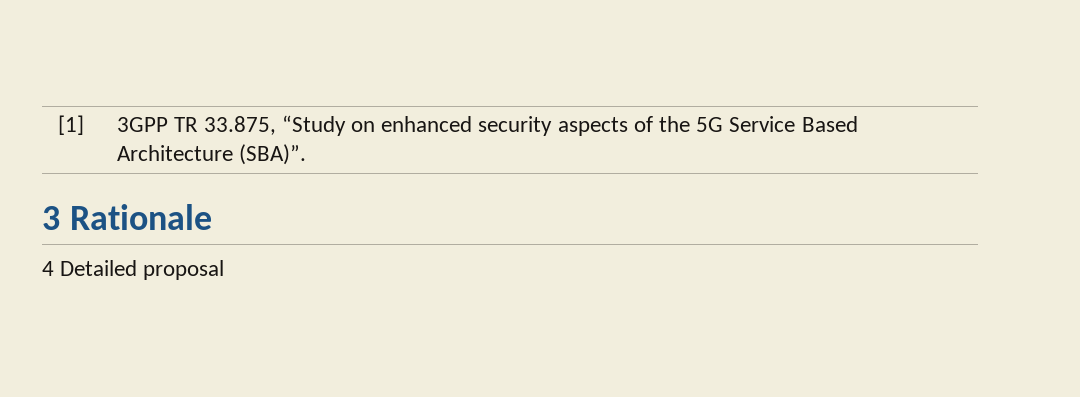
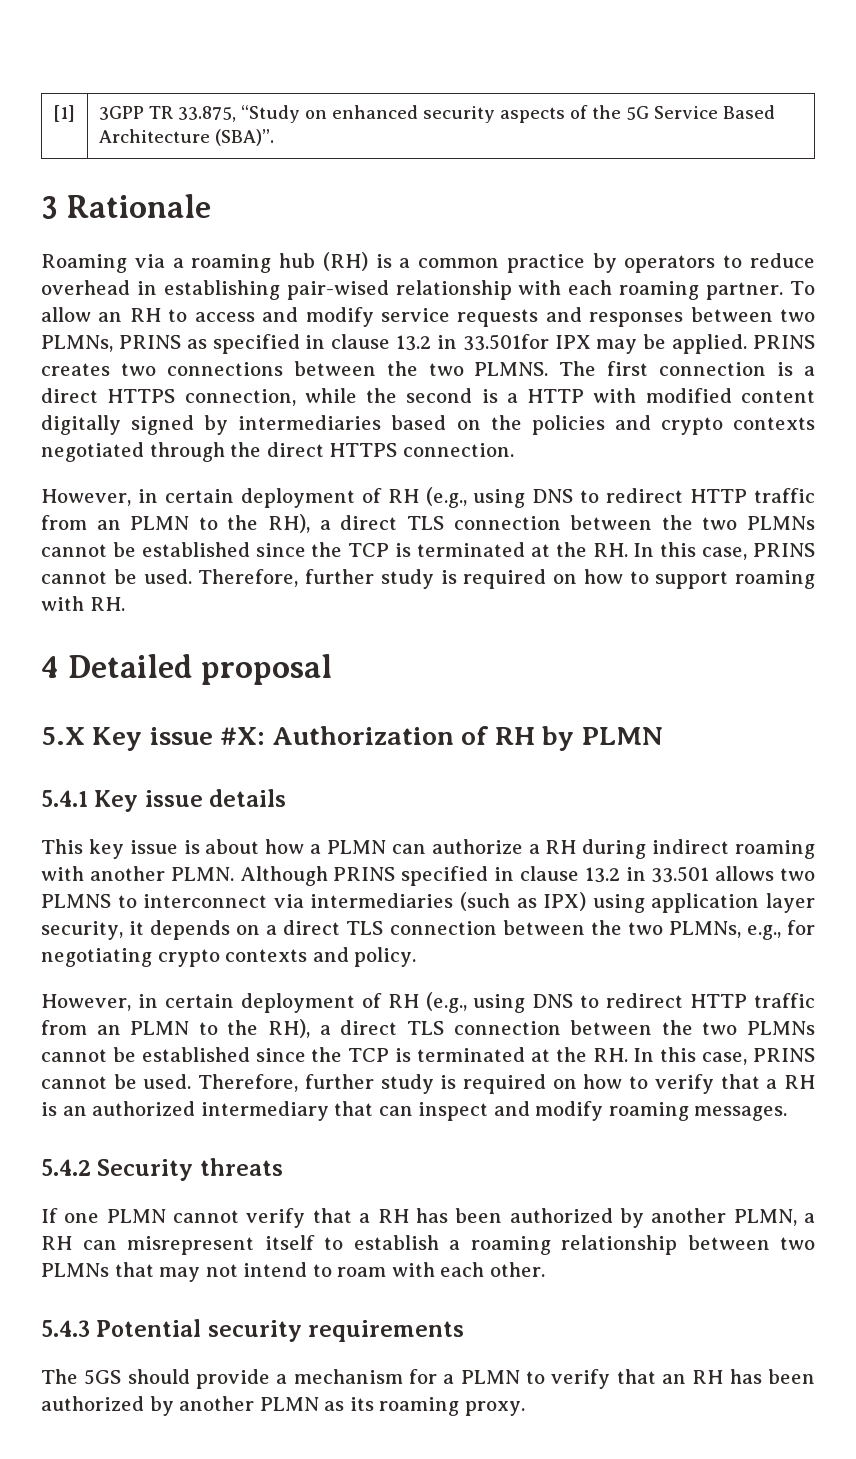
[42,260,225,280] 4 Detailed proposal -> [41,252,816,273] [41,280,816,300] [41,307,815,327] [41,334,815,354] [41,361,815,376] [41,388,815,406] [41,415,816,435] [41,442,514,462] [41,487,815,508] [41,514,816,533] [41,542,815,560] [41,569,815,589] [41,596,125,611] [41,654,333,685] [41,726,664,751] [41,789,287,812] [41,839,815,859] [41,866,816,886] [41,892,816,913] [41,920,816,940] [41,947,417,967] [41,992,815,1013] [41,1019,816,1038] [41,1047,815,1065] [41,1074,815,1094] [41,1101,788,1121] [41,1158,283,1181] [41,1208,815,1228] [41,1235,815,1255] [41,1262,545,1282] [41,1319,465,1342] [41,1369,816,1389] [41,1396,525,1416] Roaming via a roaming hub (RH) is a common practice by operators to reduce overhead in establishing pair-wised relationship with each roaming partner. To allow an RH to access and modify service requests and responses between two PLMNs, PRINS as specified in clause 13.2 in 33.501for IPX may be applied. PRINS creates two connections between the two PLMNS. The first connection is a direct HTTPS connection, while the second is a HTTP with modified content digitally signed by intermediaries based on the policies and crypto contexts negotiated through the direct HTTPS connection. // However, in certain deployment of RH (e.g., using DNS to redirect HTTP traffic from an PLMN to the RH), a direct TLS connection between the two PLMNs cannot be established since the TCP is terminated at the RH. In this case, PRINS cannot be used. Therefore, further study is required on how to support roaming with RH. // 4 Detailed proposal // 5.X Key issue #X: Authorization of RH by PLMN // 5.4.1 Key issue details // This key issue is about how a PLMN can authorize a RH during indirect roaming with another PLMN. Although PRINS specified in clause 13.2 in 33.501 allows two PLMNS to interconnect via intermediaries (such as IPX) using application layer security, it depends on a direct TLS connection between the two PLMNs, e.g., for negotiating crypto contexts and policy. // However, in certain deployment of RH (e.g., using DNS to redirect HTTP traffic from an PLMN to the RH), a direct TLS connection between the two PLMNs cannot be established since the TCP is terminated at the RH. In this case, PRINS cannot be used. Therefore, further study is required on how to verify that a RH is an authorized intermediary that can inspect and modify roaming messages. // 5.4.2 Security threats // If one PLMN cannot verify that a RH has been authorized by another PLMN, a RH can misrepresent itself to establish a roaming relationship between two PLMNs that may not intend to roam with each other. // 5.4.3 Potential security requirements // The 5GS should provide a mechanism for a PLMN to verify that an RH has been authorized by another PLMN as its roaming proxy.

